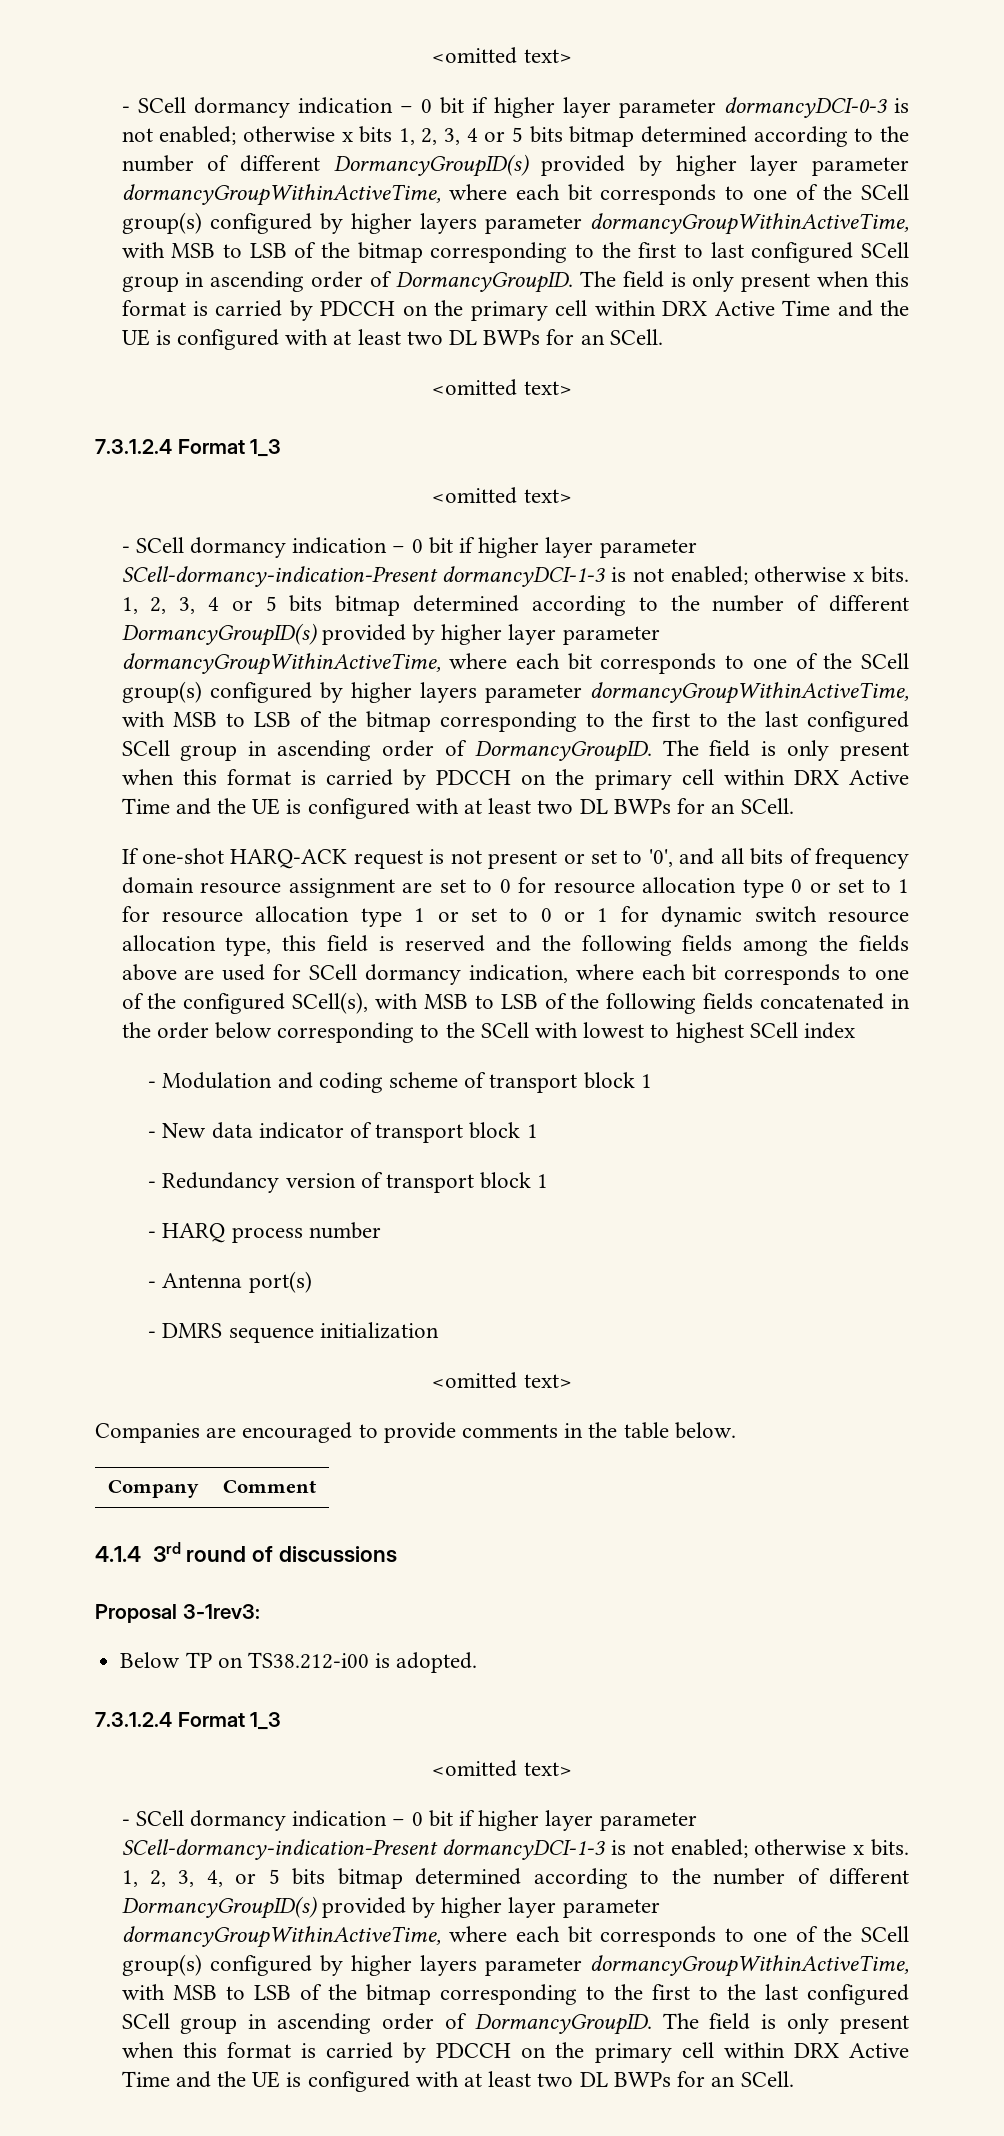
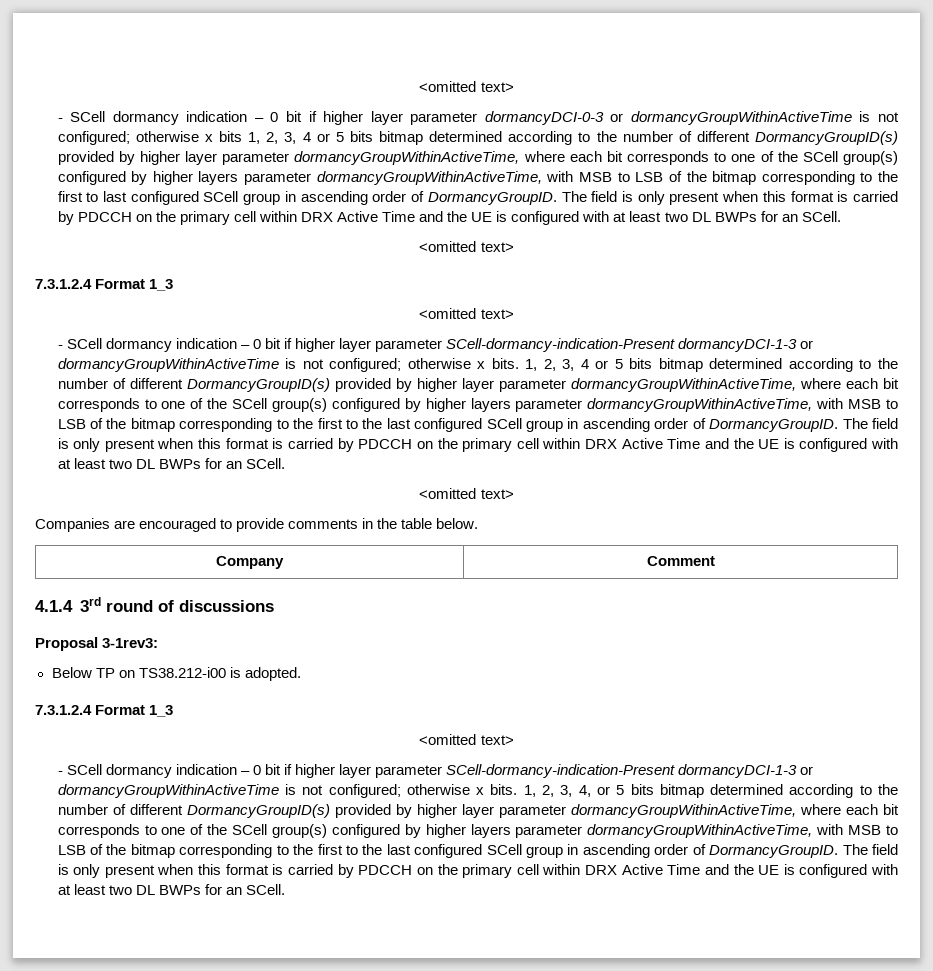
[893,98,909,113] [121,126,237,145] is not enabled; -> [610,111,899,125] [57,131,130,145] or dormancyGroupWithinActiveTime is not configured;
[611,566,748,585] is not enabled; -> [800,340,814,349] [57,358,402,372] or dormancyGroupWithinActiveTime is not configured;
[121,848,909,869] [121,877,909,898] [121,906,909,927] [121,935,909,956] [121,964,909,985] [121,992,910,1014] [121,1022,856,1043] [148,1072,652,1093] [148,1122,538,1143] [148,1172,549,1193] [148,1222,381,1243] [148,1271,312,1293] [148,1322,439,1343] // If one-shot HARQ-ACK request is not present or set to '0', and all bits of frequency domain resource assignment are set to 0 for resource allocation type 0 or set to 1 for resource allocation type 1 or set to 0 or 1 for dynamic switch resource allocation type, this field is reserved and the following fields among the fields above are used for SCell dormancy indication, where each bit corresponds to one of the configured SCell(s), with MSB to LSB of the following fields concatenated in the order below corresponding to the SCell with lowest to highest SCell index // - Modulation and coding scheme of transport block 1 // - New data indicator of transport block 1 // - Redundancy version of transport block 1 // - HARQ process number // - Antenna port(s) // - DMRS sequence initialization -> (285, 463) none
[611,1839,748,1858] is not enabled; -> [800,766,814,775] [57,784,401,798] or dormancyGroupWithinActiveTime is not configured;

